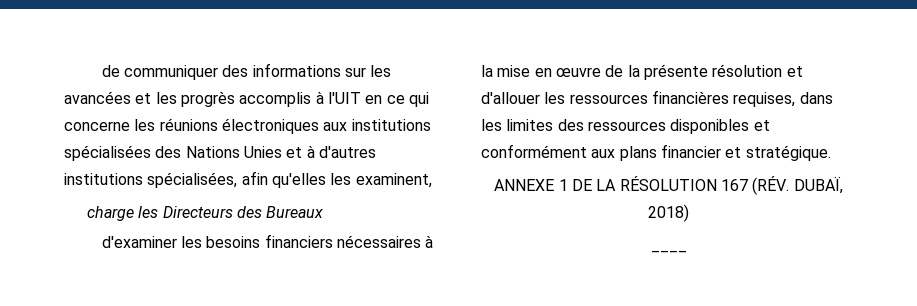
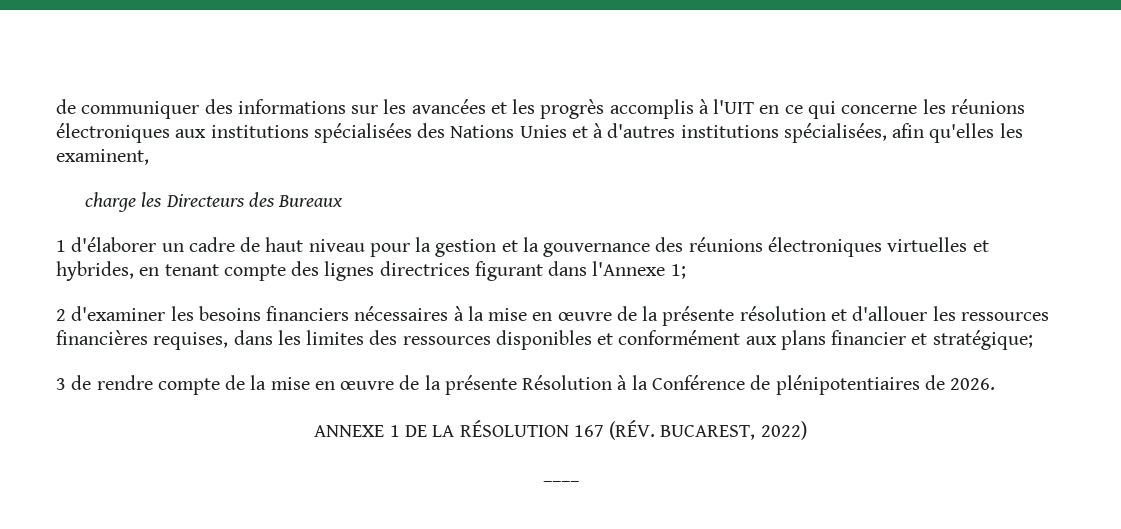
(324, 212) none -> [56,237,989,257] [56,261,686,281] [56,309,66,321] 1 d'élaborer un cadre de haut niveau pour la gestion et la gouvernance des réunions électroniques virtuelles et hybrides, en tenant compte des lignes directrices figurant dans l'Annexe 1; // 2
[745,145,831,161] stratégique. -> [932,330,1033,350] [56,375,996,395] stratégique; // 3 de rendre compte de la mise en œuvre de la présente Résolution à la Conférence de plénipotentiaires de 2026.
[793,176,843,194] [648,204,689,222] DUBAÏ, 2018) -> [660,421,807,440] BUCAREST, 2022)

